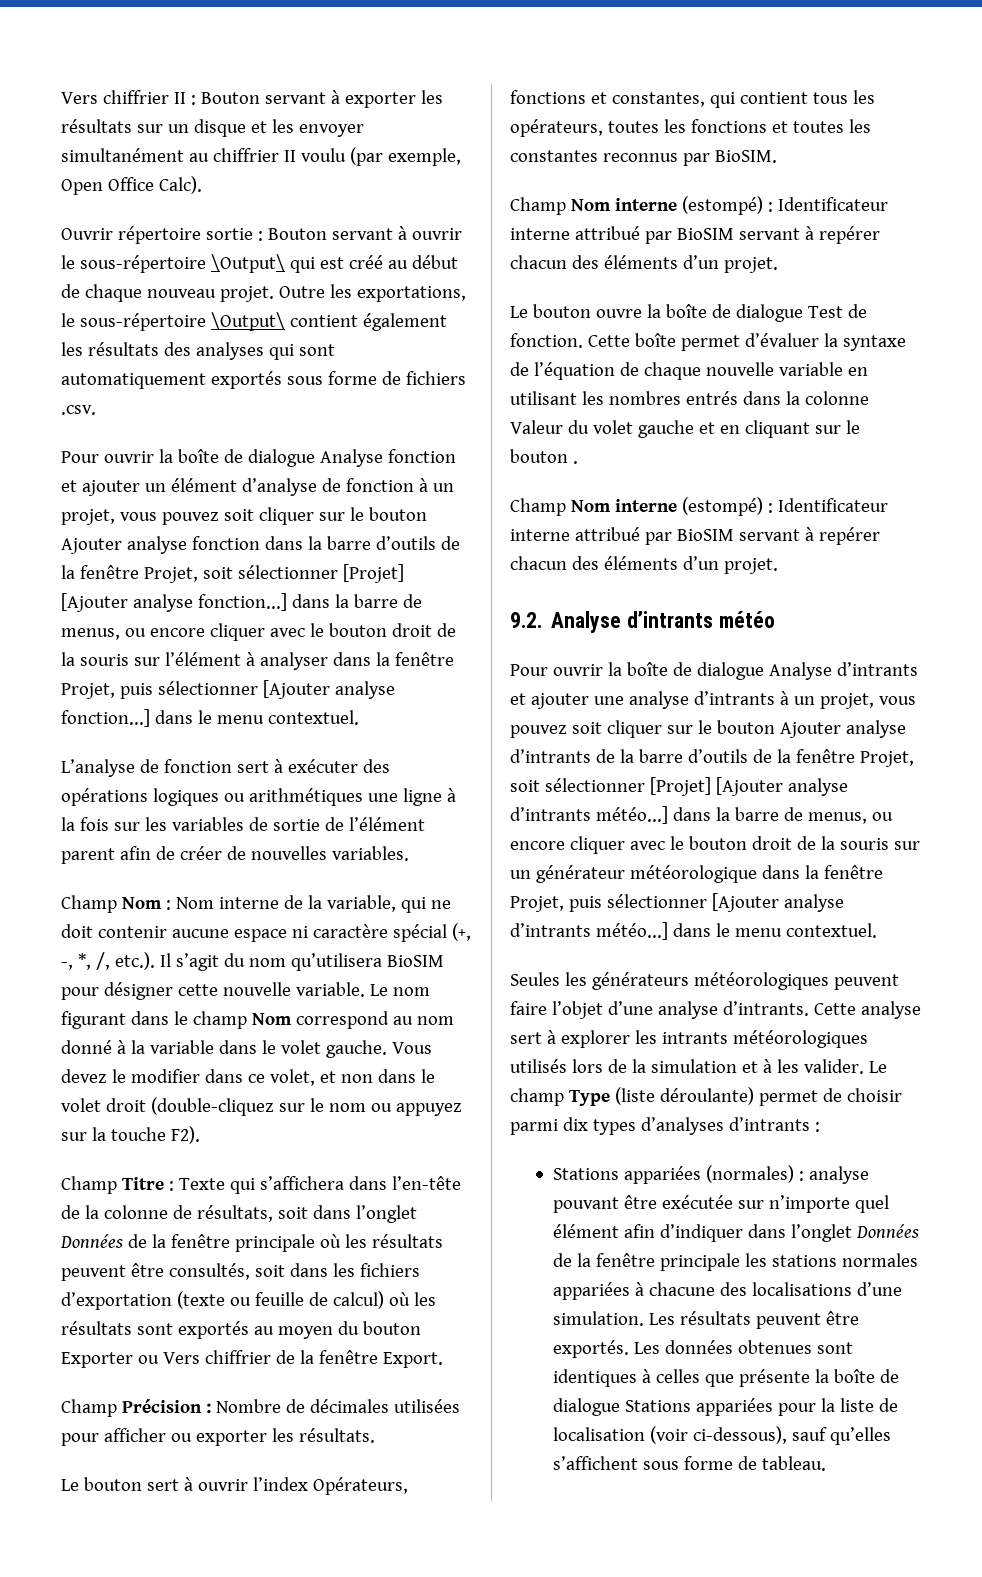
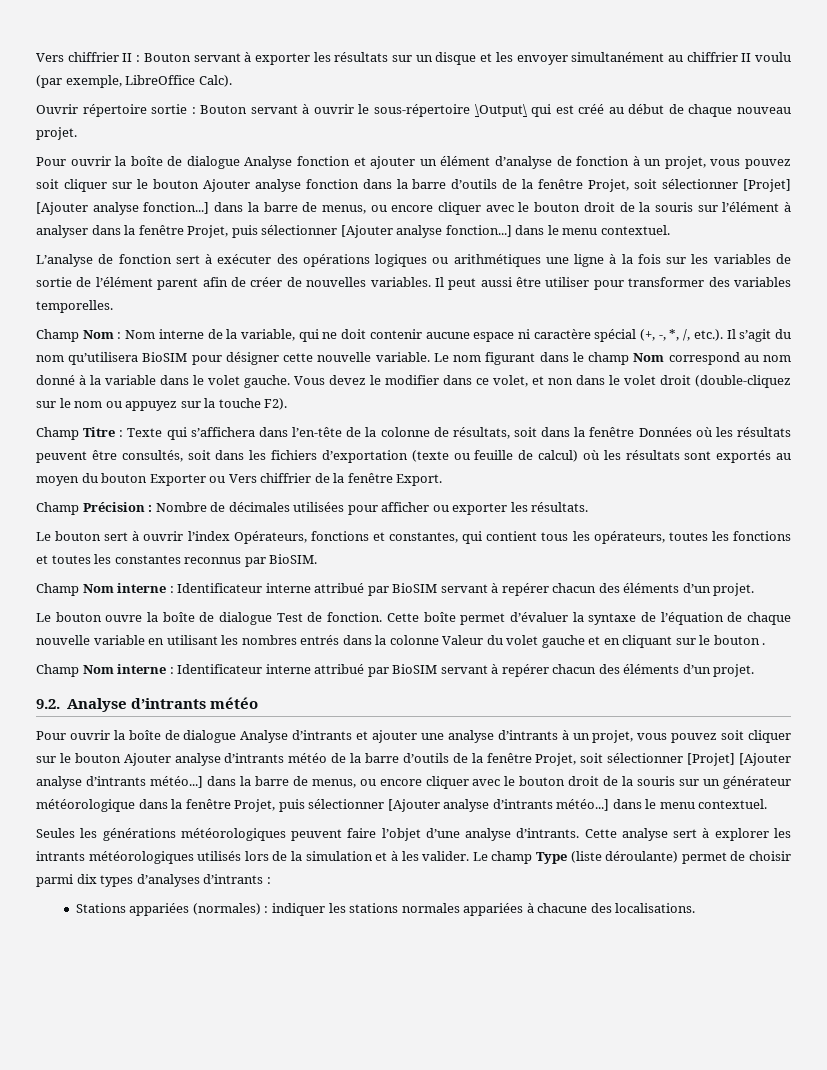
[61,177,154,195] Open Office -> [125,75,196,85] LibreOffice
[278,284,466,302] [61,312,447,331] [61,342,335,360] [61,371,466,389] [61,405,96,415] Outre les exportations, le sous-répertoire \Output\ contient également les résultats des analyses qui sont automatiquement exportés sous forme de fichiers .csv. -> (77, 133) none
(409, 853) none -> [434,277,792,290] [36,300,113,313] Il peut aussi être utiliser pour transformer des variables temporelles.
[355,1205,417,1223] [60,1234,315,1252] l’onglet Données de la fenêtre principale -> [574,427,692,437] la fenêtre Données
[681,196,763,215] (estompé) -> (167, 588) none
[681,497,763,516] (estompé) -> (167, 669) none
(591, 756) none -> [288,753,328,763] météo
[591,972,689,990] générateurs -> [102,828,176,841] générations
[808,1166,869,1184] [552,1195,889,1213] [552,1224,919,1242] [552,1253,740,1271] analyse pouvant être exécutée sur n’importe quel élément afin d’indiquer dans l’onglet Données de la fenêtre principale -> [271,903,325,916] indiquer
[751,1282,902,1296] [552,1311,859,1329] [552,1340,853,1358] [552,1369,899,1387] [552,1398,898,1416] [552,1426,891,1445] [552,1456,826,1471] localisations d’une simulation. Les résultats peuvent être exportés. Les données obtenues sont identiques à celles que présente la boîte de dialogue Stations appariées pour la liste de localisation (voir ci-dessous), sauf qu’elles s’affichent sous forme de tableau. -> [615,903,696,913] localisations.

